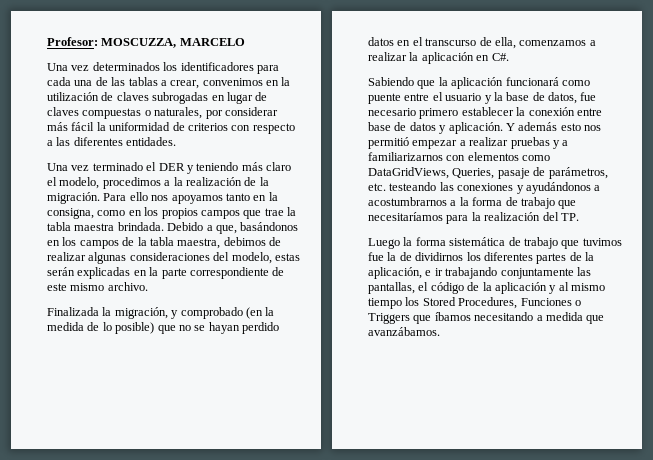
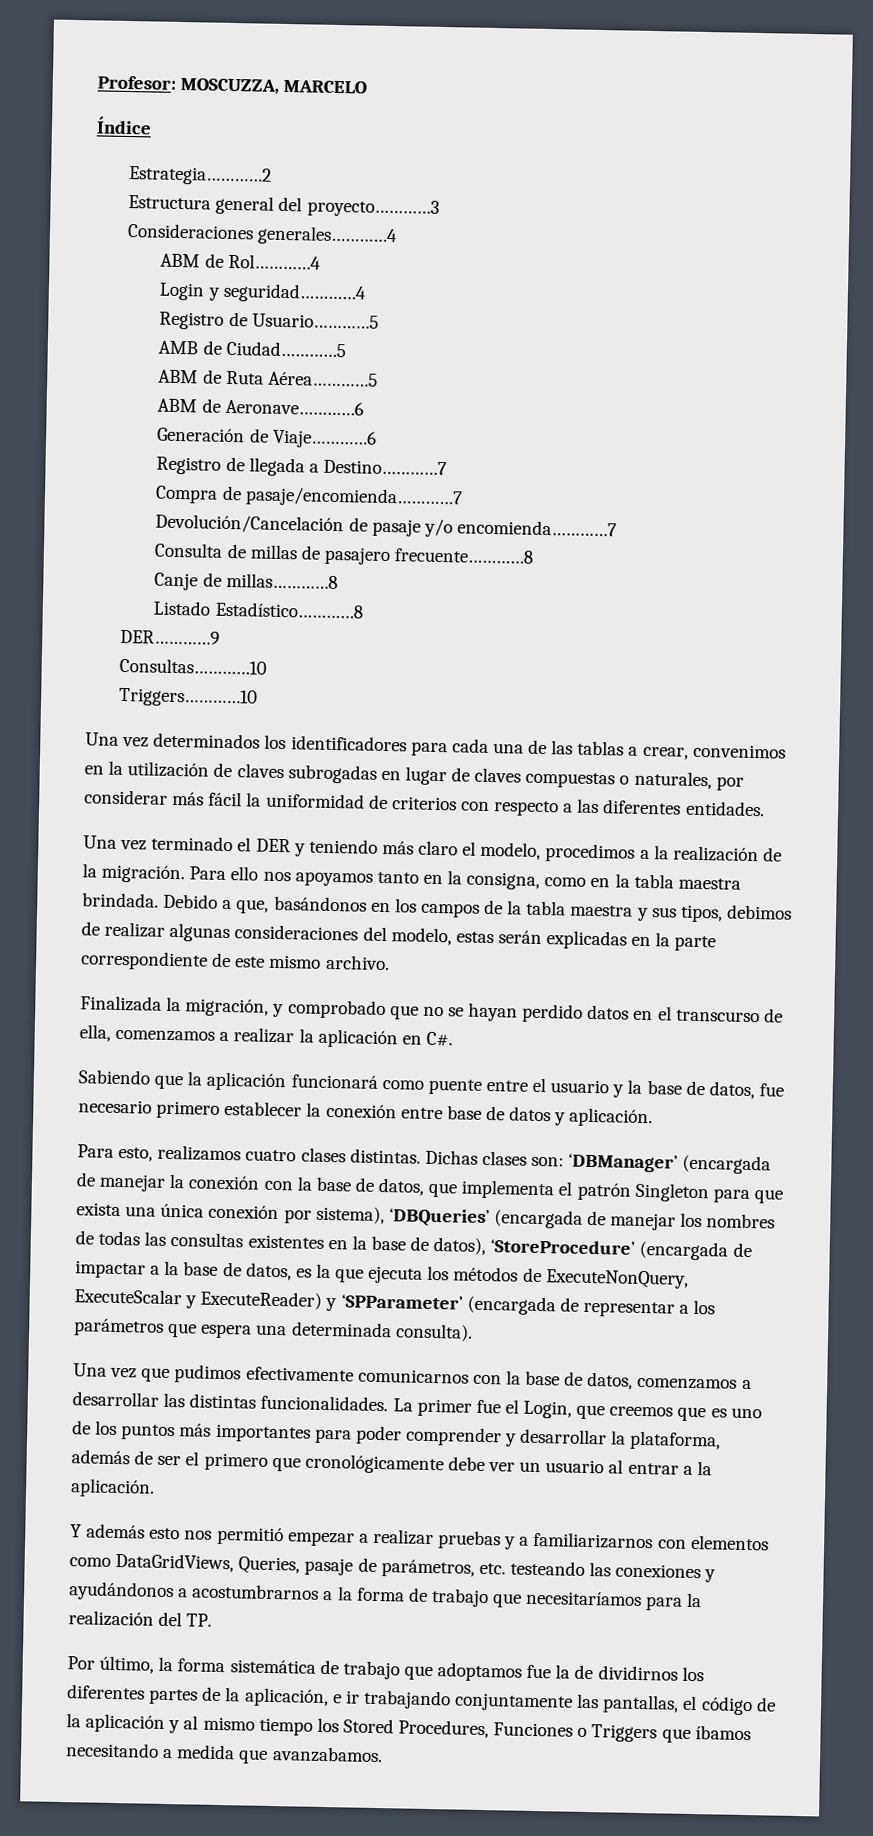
(245, 42) none -> [96,116,152,135] [128,166,273,186] [128,195,440,218] [127,223,399,247] [160,253,321,270] [159,282,367,304] [159,311,379,330] [158,340,346,358] [158,369,378,387] [157,398,364,416] [157,427,377,449] [156,456,447,477] [155,485,463,509] [155,513,617,538] [154,542,535,566] [154,572,338,591] [153,600,363,619] [120,629,221,645] [119,657,268,675] [118,687,259,708] // Índice // Estrategia…………2 // Estructura general del proyecto…………3 // Consideraciones generales…………4 // ABM de Rol…………4 // Login y seguridad…………4 // Registro de Usuario…………5 // AMB de Ciudad…………5 // ABM de Ruta Aérea…………5 // ABM de Aeronave…………6 // Generación de Viaje…………6 // Registro de llegada a Destino…………7 // Compra de pasaje/encomienda…………7 // Devolución/Cancelación de pasaje y/o encomienda…………7 // Consulta de millas de pasajero frecuente…………8 // Canje de millas…………8 // Listado Estadístico…………8 // DER…………9 // Consultas…………10 // Triggers…………10
[144,207,284,219] los propios campos que trae -> (611, 882) none
[177,238,221,249] maestra, -> [570,904,723,923] maestra y sus tipos,
[245,307,275,319] [47,322,155,334] (en la medida de lo posible) -> (386, 1009) none
(503, 128) none -> [77,1144,772,1175] [76,1172,783,1204] [76,1202,776,1231] [75,1230,752,1261] [75,1260,689,1289] [74,1288,716,1318] [73,1318,473,1342] [73,1363,752,1390] [72,1391,762,1422] [72,1420,722,1451] [71,1449,712,1476] [70,1478,155,1498] // Para esto, realizamos cuatro clases distintas. Dichas clases son: ‘DBManager’ (encargada de manejar la conexión con la base de datos, que implementa el patrón Singleton para que exista una única conexión por sistema), ‘DBQueries’ (encargada de manejar los nombres de todas las consultas existentes en la base de datos), ‘StoreProcedure’ (encargada de impactar a la base de datos, es la que ejecuta los métodos de ExecuteNonQuery, ExecuteScalar y ExecuteReader) y ‘SPParameter’ (encargada de representar a los parámetros que espera una determinada consulta). // Una vez que pudimos efectivamente comunicarnos con la base de datos, comenzamos a desarrollar las distintas funcionalidades. La primer fue el Login, que creemos que es uno de los puntos más importantes para poder comprender y desarrollar la plataforma, además de ser el primero que cronológicamente debe ver un usuario al entrar a la aplicación. //
[368,238,400,249] Luego -> [67,1655,155,1674] Por último,
[582,238,622,246] tuvimos -> [437,1662,523,1682] adoptamos
[368,327,440,336] avanzábamos. -> [271,1746,383,1764] avanzabamos.

